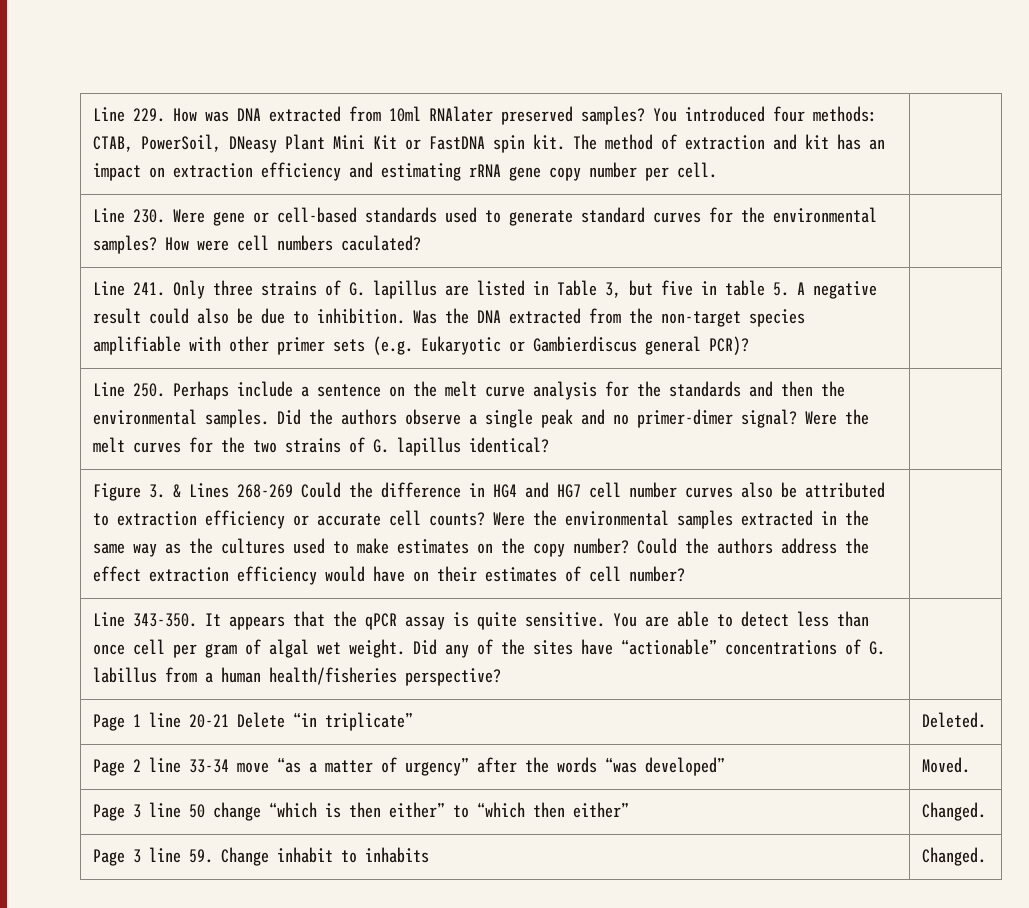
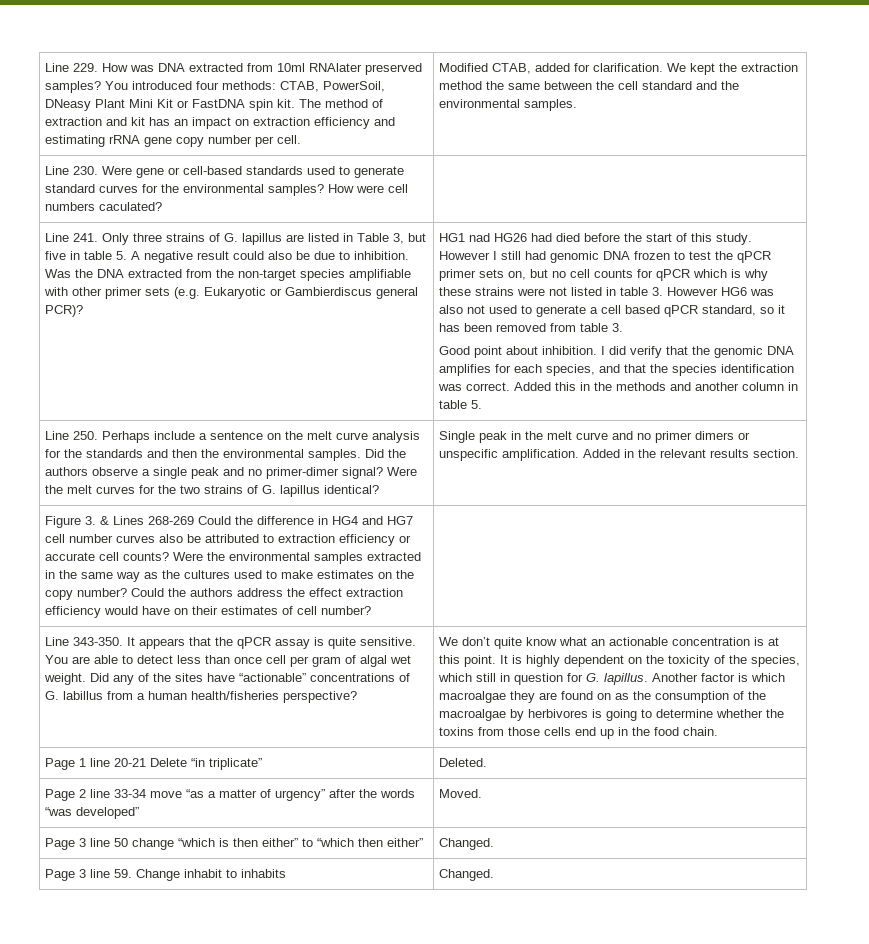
(718, 170) none -> [439,63,799,75] [439,81,740,90] [439,99,578,111] Modified CTAB, added for clarification. We kept the extraction method the same between the cell standard and the environmental samples.
(750, 345) none -> [439,233,753,245] [439,251,772,263] [439,269,769,281] [439,287,775,296] [439,305,786,317] [439,323,624,332] [439,346,795,358] [439,364,795,376] [438,382,799,391] [439,400,483,409] HG1 nad HG26 had died before the start of this study. However I still had genomic DNA frozen to test the qPCR primer sets on, but no cell counts for qPCR which is why these strains were not listed in table 3. However HG6 was also not used to generate a cell based qPCR standard, so it has been removed from table 3. // Good point about inhibition. I did verify that the genomic DNA amplifies for each species, and that the species identification was correct. Added this in the methods and another column in table 5.
(550, 445) none -> [439,431,751,443] [439,449,800,461] Single peak in the melt curve and no primer dimers or unspecific amplification. Added in the relevant results section.
(502, 677) none -> [439,637,780,649] [439,655,801,667] [438,673,786,685] [439,691,767,703] [439,709,785,721] [439,727,719,739] We don’t quite know what an actionable concentration is at this point. It is highly dependent on the toxicity of the species, which still in question for G. lapillus. Another factor is which macroalgae they are found on as the consumption of the macroalgae by herbivores is going to determine whether the toxins from those cells end up in the food chain.

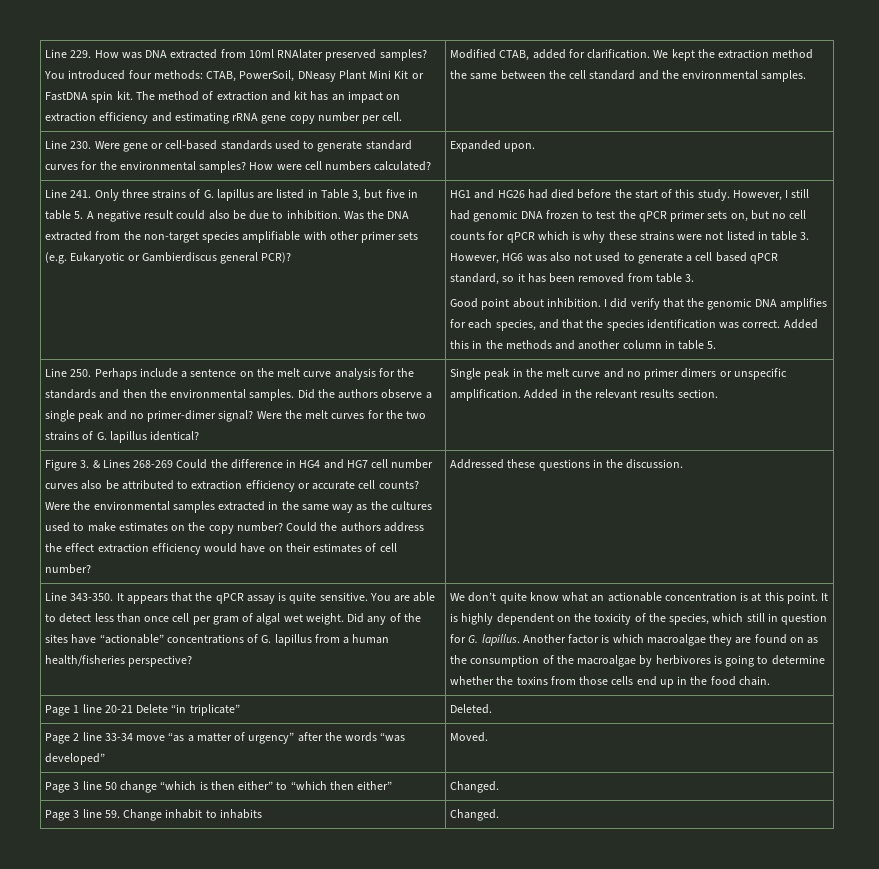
[99,202,163,211] caculated? | -> [374,161,432,171] [450,140,536,152] calculated? | Expanded upon.
[469,233,491,242] nad -> [474,189,495,199] and
[439,251,491,260] However -> [732,190,782,201] However,
[667,287,719,296] However -> [450,253,500,264] However,
(372, 610) none -> [450,459,684,471] Addressed these questions in the discussion.
[63,691,104,700] labillus -> [274,634,312,646] lapillus

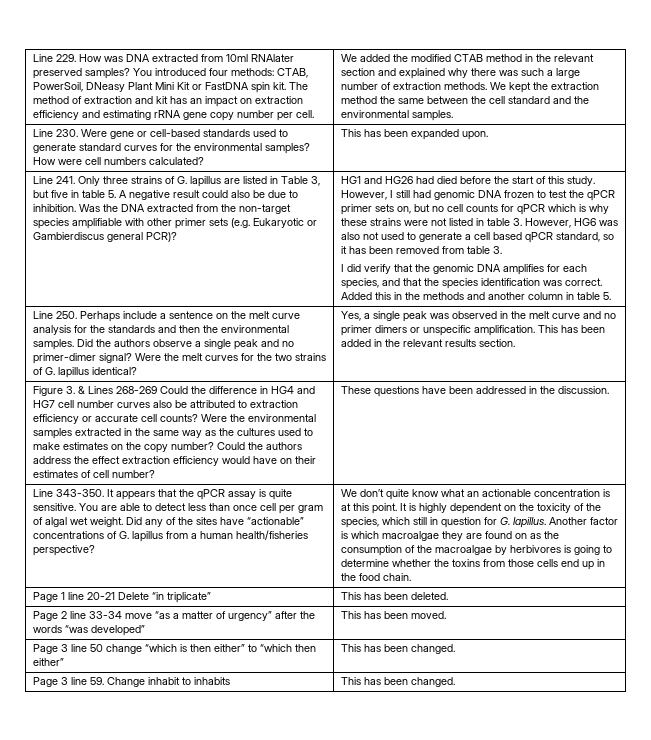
[450,49,651,61] Modified CTAB, added for clarification. -> [340,54,594,62] [340,68,580,79] [340,82,487,90] We added the modified CTAB method in the relevant section and explained why there was such a large number of extraction methods.
[450,140,502,152] Expanded -> [340,129,459,140] This has been expanded
[450,298,601,310] Good point about inhibition. -> (502, 250) none
[450,368,510,380] Single peak -> [340,311,497,322] Yes, a single peak was observed
[524,389,559,399] Added -> [537,325,605,333] [340,339,371,347] This has been added
[450,459,590,471] Addressed these questions -> [340,386,526,397] These questions have been addressed
[450,704,493,714] Deleted. -> [340,592,448,600] This has been deleted.
[450,732,489,742] Moved. -> [340,611,446,619] This has been moved.
[450,781,500,793] Changed. -> [340,644,455,654] This has been changed.
[450,809,500,821] Changed. -> [340,677,455,687] This has been changed.

